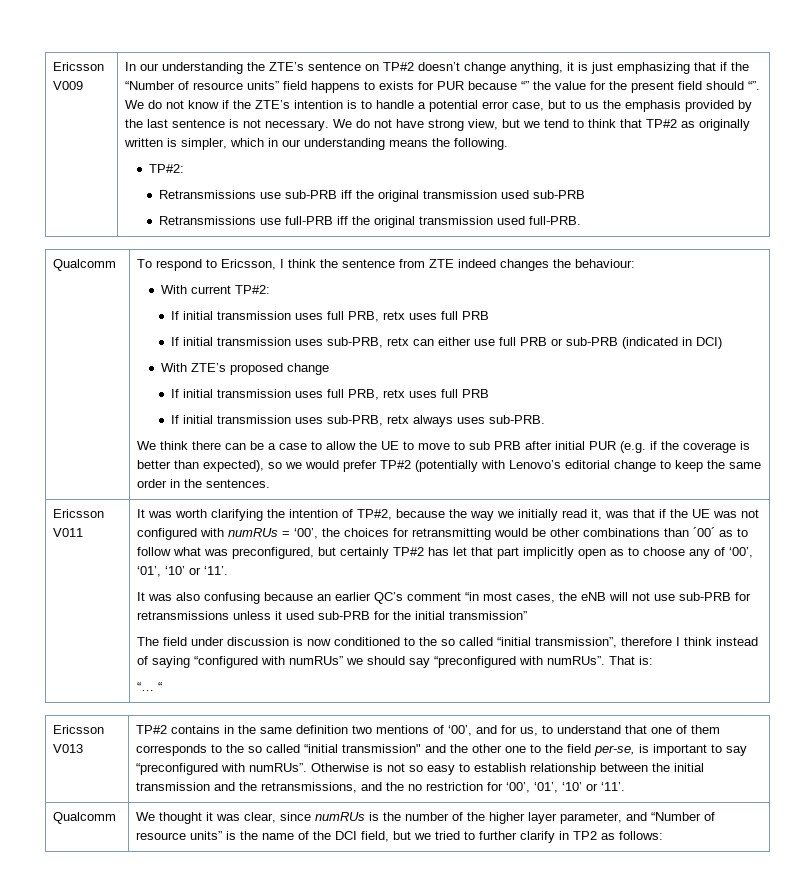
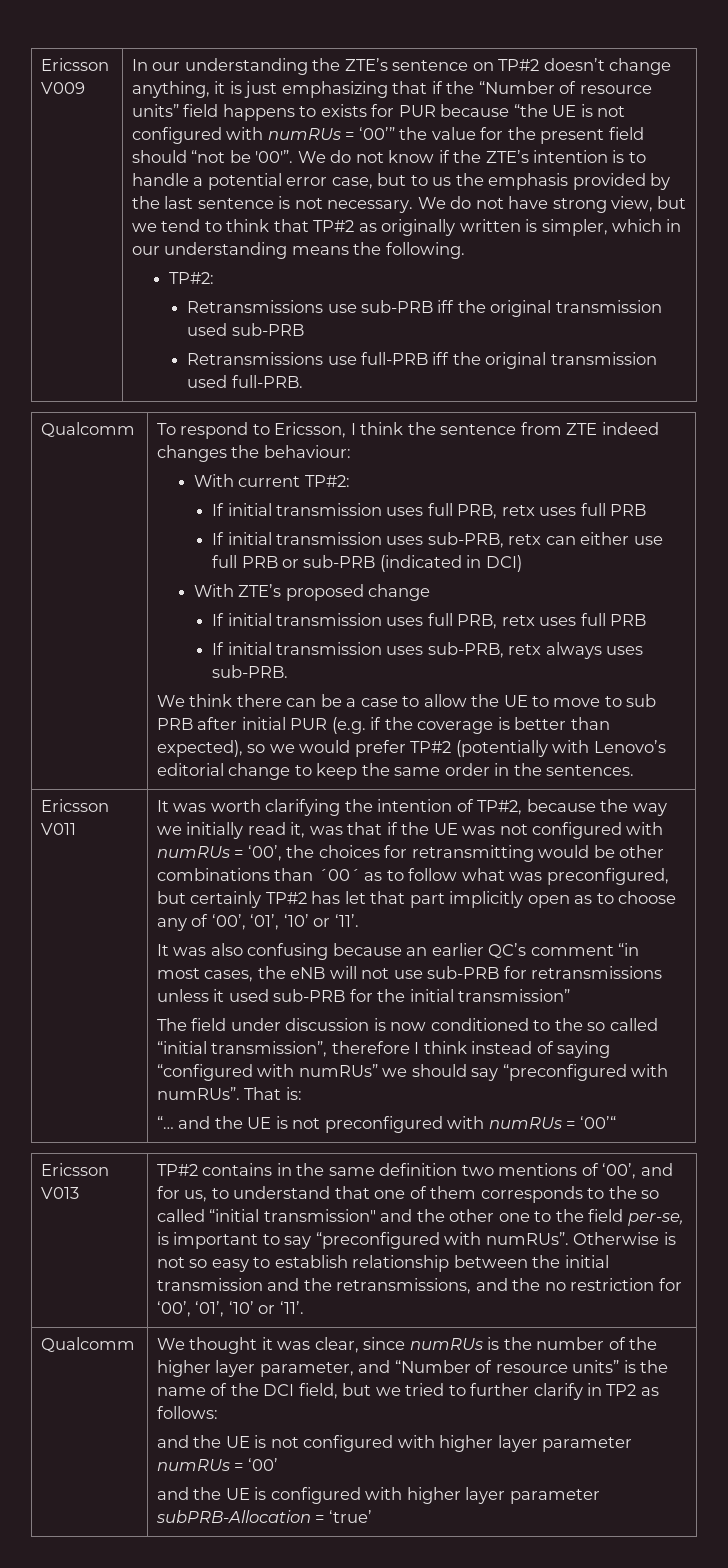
[520,81,529,90] “” -> [513,104,625,117] [131,127,395,144] “the UE is not configured with numRUs = ‘00’”
[747,81,760,90] “”. -> [191,150,294,163] “not be '00'”.
[157,682,162,691] “ -> [178,1116,616,1133] and the UE is not preconfigured with numRUs = ‘00’“
(663, 835) none -> [156,1435,633,1452] [156,1458,278,1471] [156,1487,600,1504] [155,1510,372,1523] // and the UE is not configured with higher layer parameter numRUs = ‘00’ // and the UE is configured with higher layer parameter subPRB-Allocation = ‘true’

